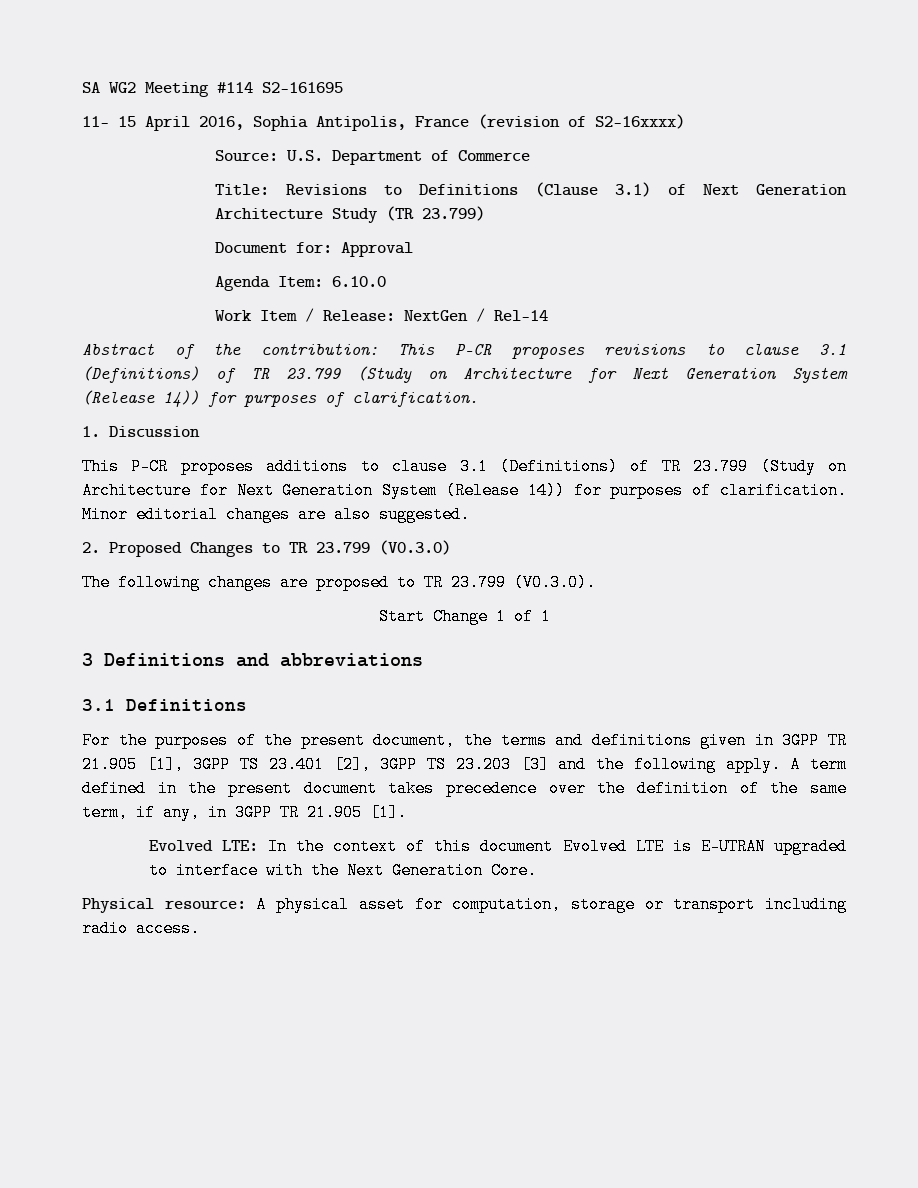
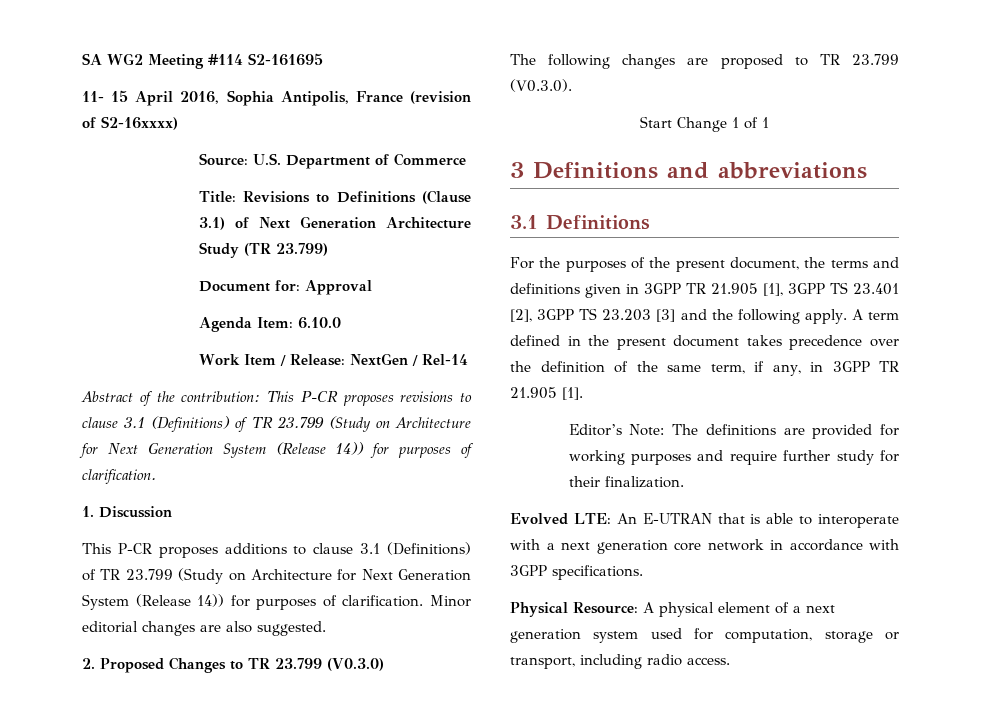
[148,838,847,855] [148,862,537,879] Evolved LTE: In the context of this document Evolved LTE is E-UTRAN upgraded to interface with the Next Generation Core. -> [568,424,899,439] [568,450,900,465] [568,476,684,488] [510,513,899,528] [510,539,899,554] [510,565,643,580] Editor’s Note: The definitions are provided for working purposes and require further study for their finalization. // Evolved LTE: An E-UTRAN that is able to interoperate with a next generation core network in accordance with 3GPP specifications.
[164,900,246,909] resource: -> [573,602,638,614] Resource:
[358,896,405,913] asset -> [718,602,835,614] [510,628,682,643] element of a next generation system used
[673,896,756,913] transport -> [510,657,575,669] transport,

